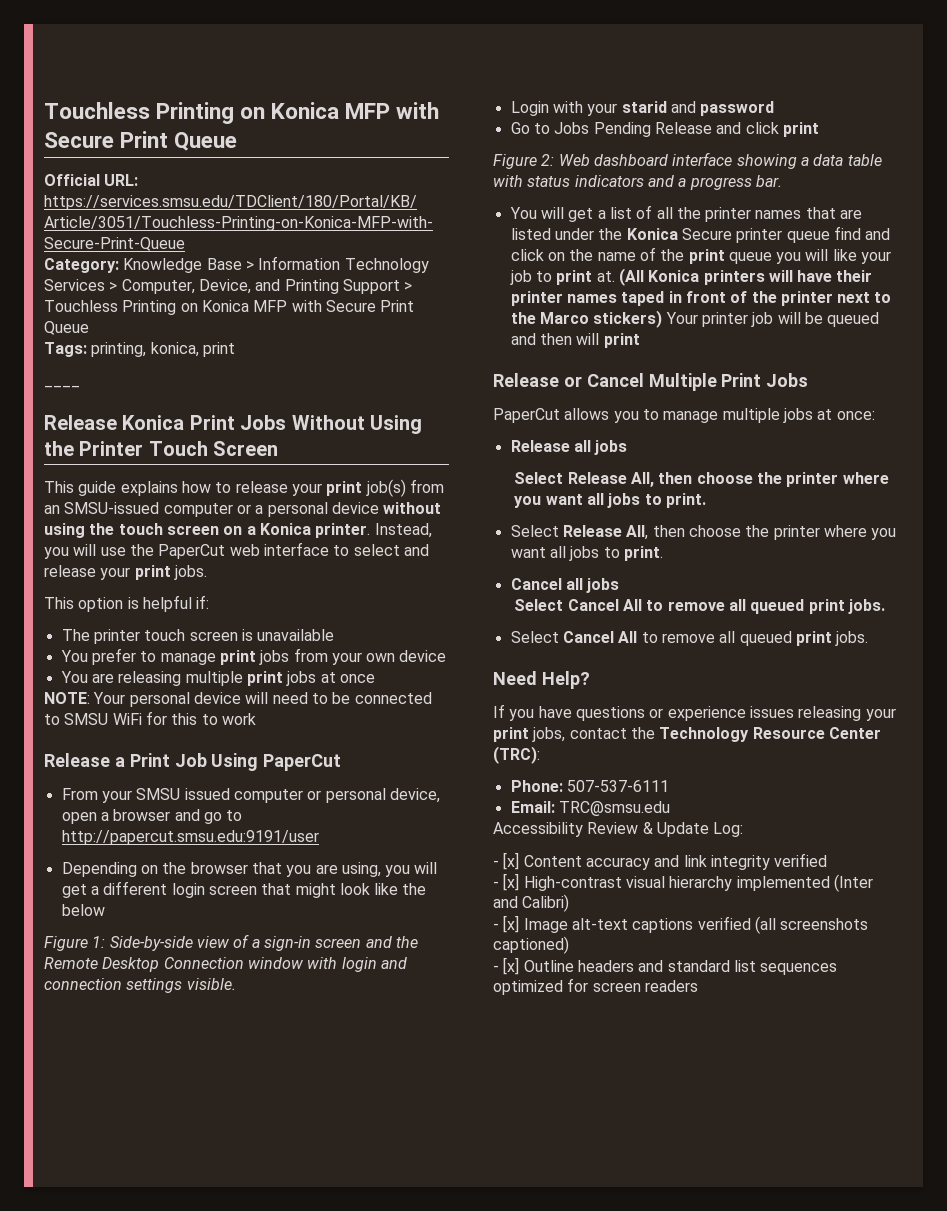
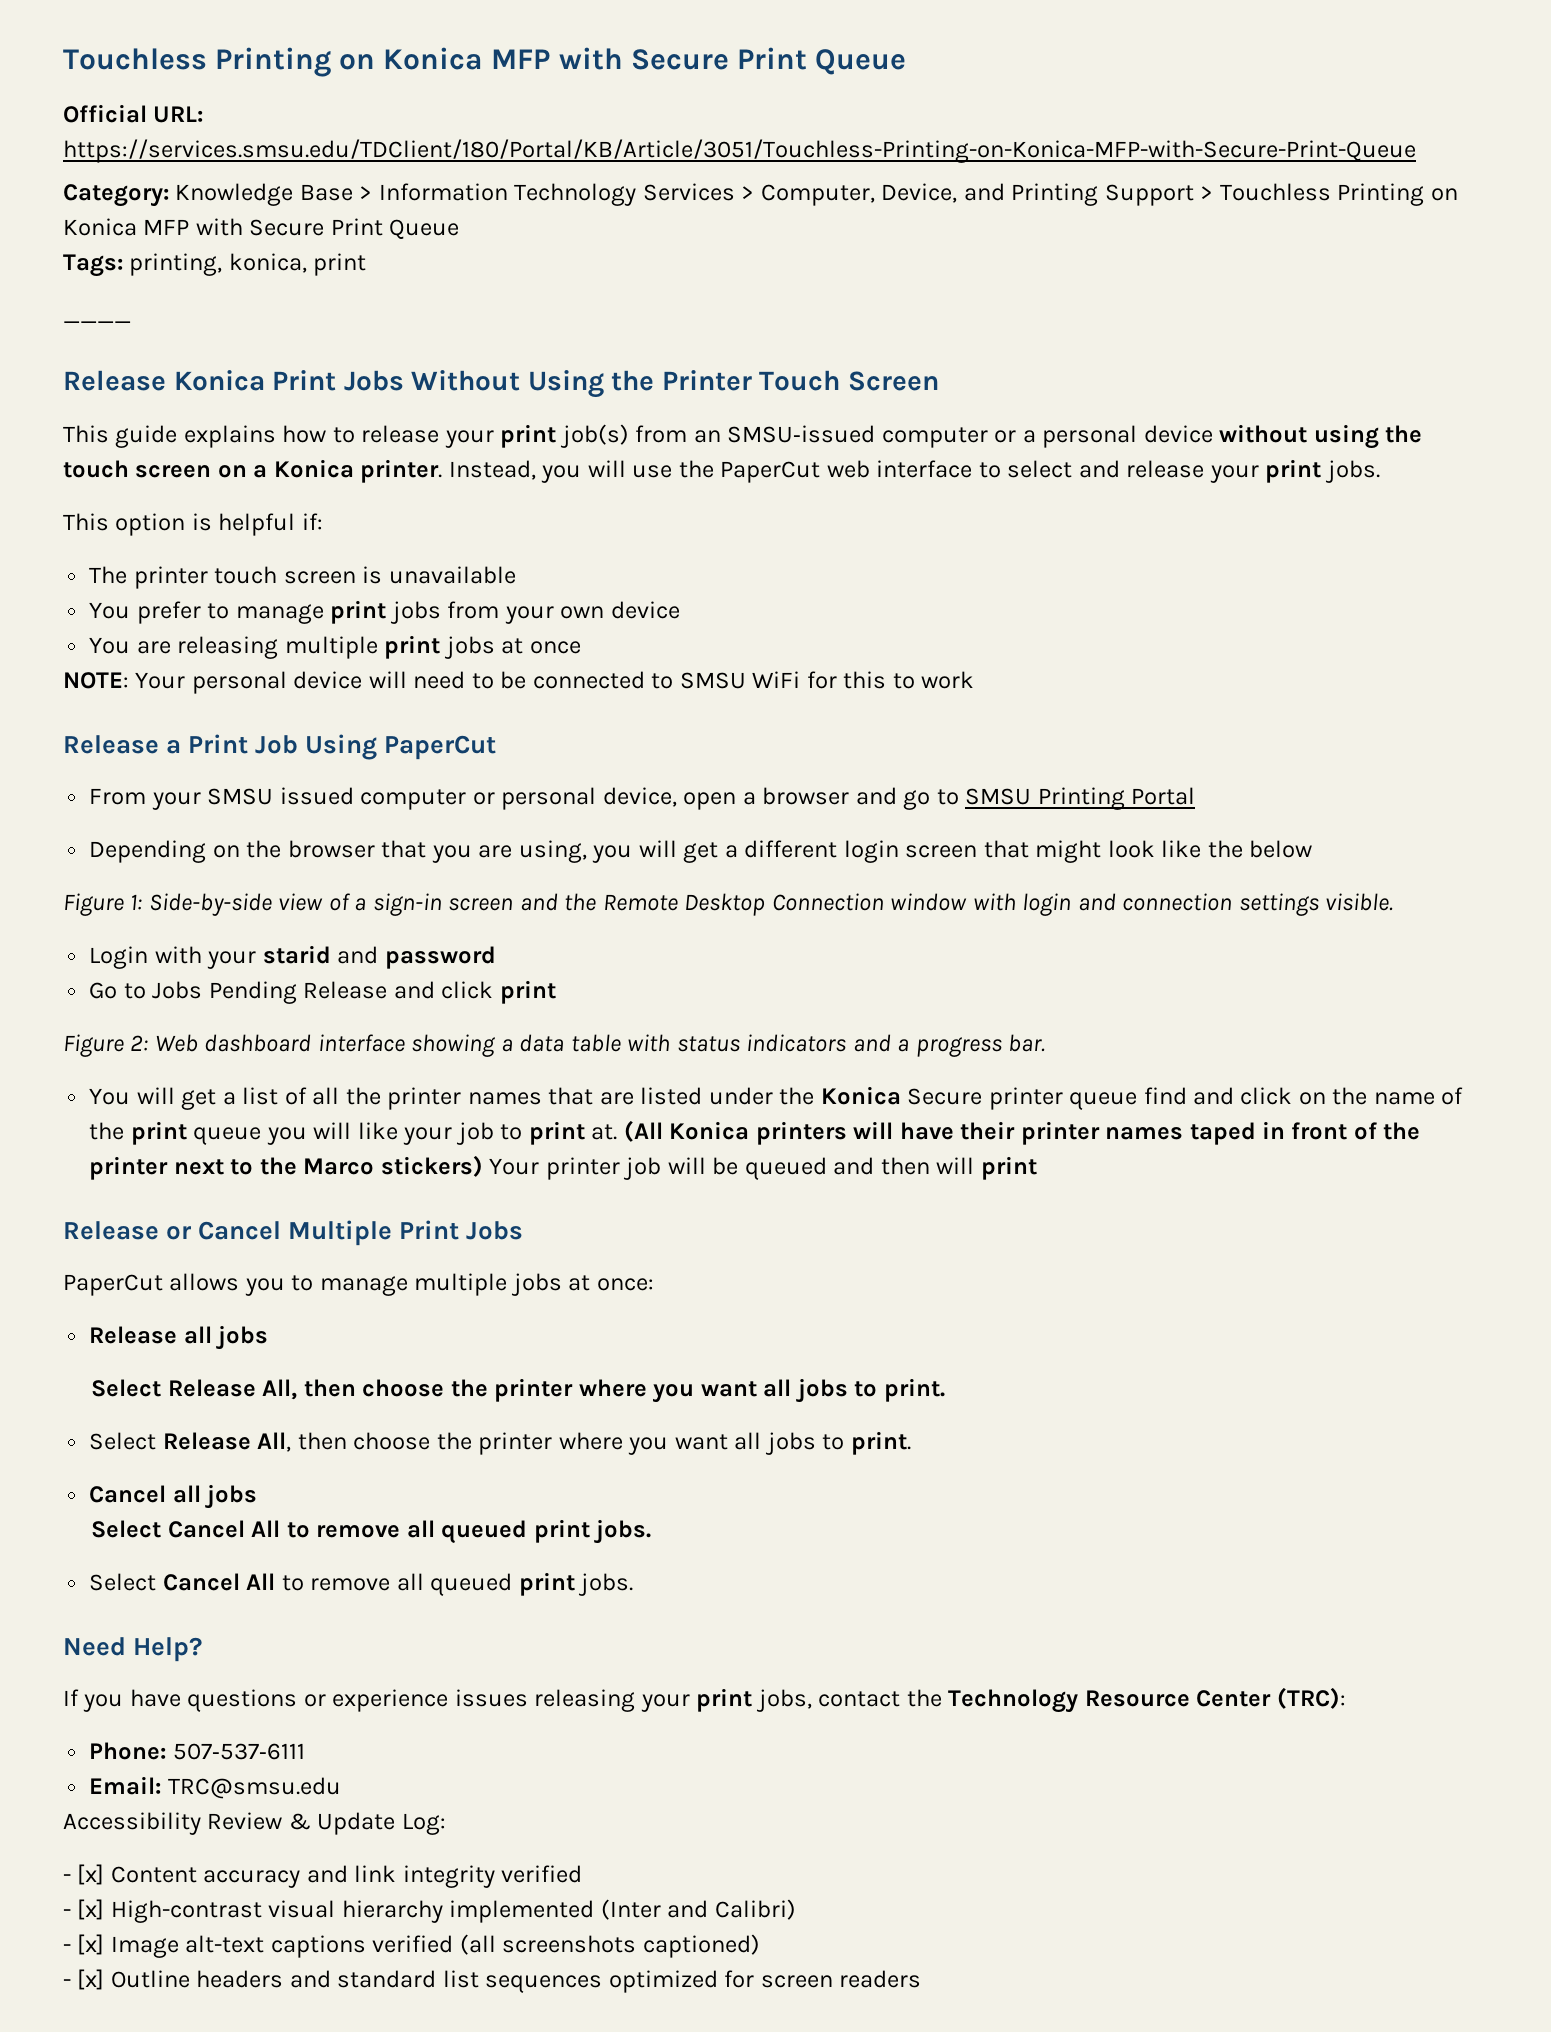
[61,830,319,845] http://papercut.smsu.edu:9191/user -> [965,787,1196,810] SMSU Printing Portal

